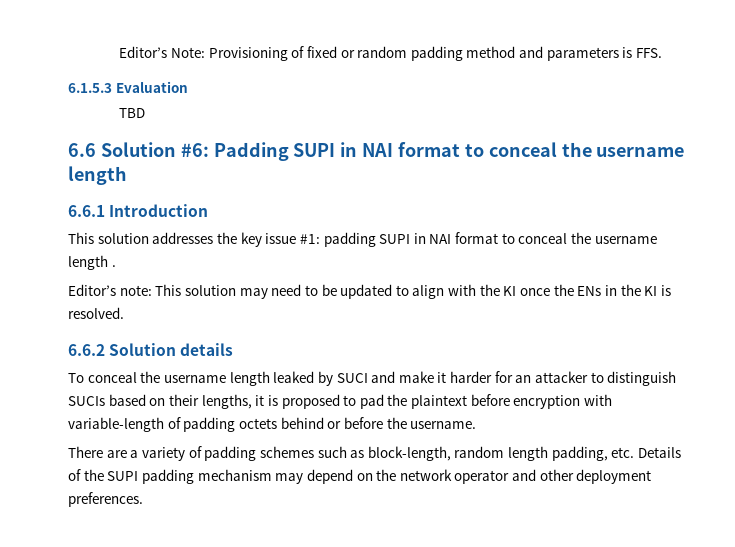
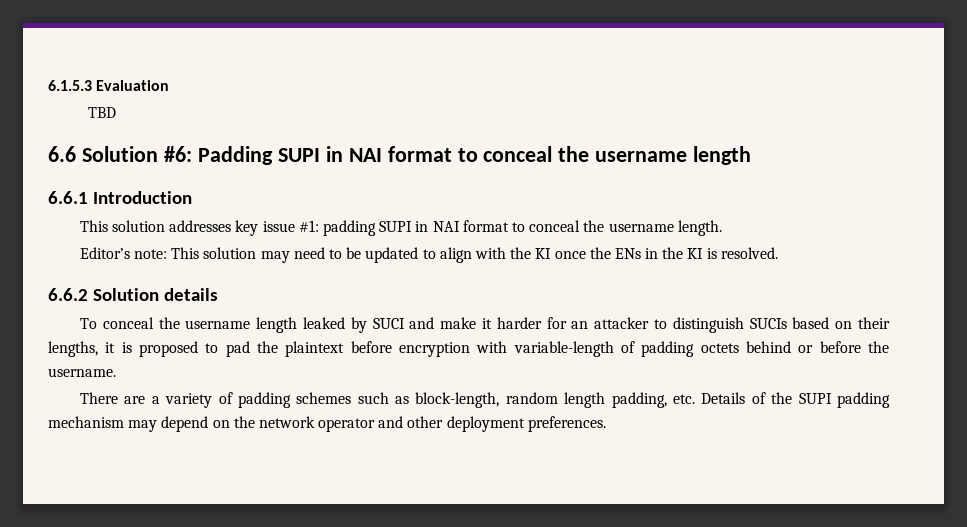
[119,46,663,61] Editor’s Note: Provisioning of fixed or random padding method and parameters is FFS. // -> (48, 85) none
[216,232,237,244] the -> (232, 226) none
[68,255,116,270] length . -> [677,220,722,236] length.

